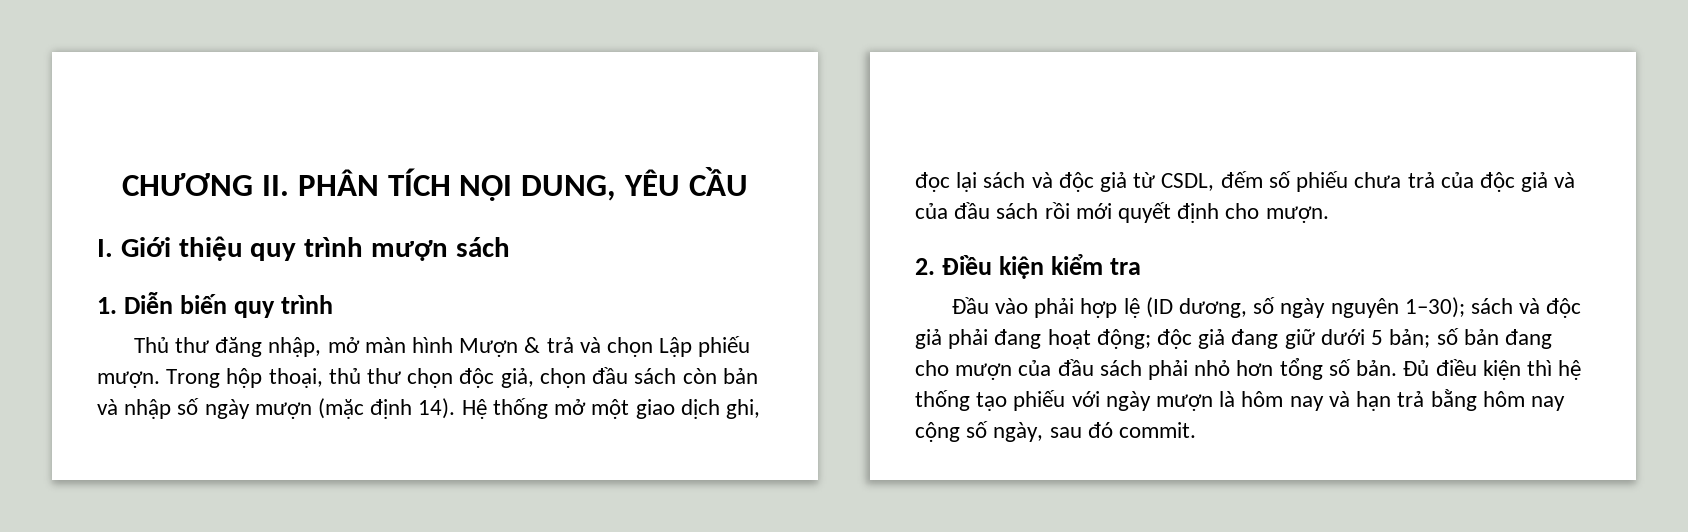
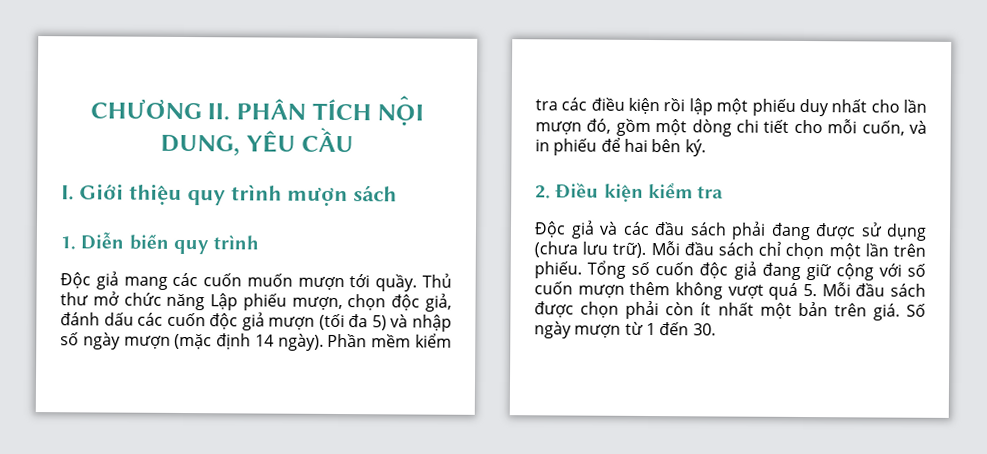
[133,336,751,357] [97,367,758,388] Thủ thư đăng nhập, mở màn hình Mượn & trả và chọn Lập phiếu mượn. Trong hộp thoại, thủ thư chọn độc giả, chọn đầu sách còn bản -> [60,271,452,292] [60,291,452,312] [60,312,387,331] Độc giả mang các cuốn muốn mượn tới quầy. Thủ thư mở chức năng Lập phiếu mượn, chọn độc giả, đánh dấu các cuốn độc giả mượn (tối đa 5)
[418,398,760,419] [915,171,1576,192] [915,202,1329,223] 14). Hệ thống mở một giao dịch ghi, đọc lại sách và độc giả từ CSDL, đếm số phiếu chưa trả của độc giả và của đầu sách rồi mới quyết định cho mượn. -> [254,333,452,351] [535,97,928,117] [535,118,927,137] [535,137,706,157] 14 ngày). Phần mềm kiểm tra các điều kiện rồi lập một phiếu duy nhất cho lần mượn đó, gồm một dòng chi tiết cho mỗi cuốn, và in phiếu để hai bên ký.
[951,297,1582,318] [915,328,1552,349] [915,358,1582,380] [915,389,1565,411] [915,421,1197,442] Đầu vào phải hợp lệ (ID dương, số ngày nguyên 1–30); sách và độc giả phải đang hoạt động; độc giả đang giữ dưới 5 bản; số bản đang cho mượn của đầu sách phải nhỏ hơn tổng số bản. Đủ điều kiện thì hệ thống tạo phiếu với ngày mượn là hôm nay và hạn trả bằng hôm nay cộng số ngày, sau đó commit. -> [534,220,927,241] [534,241,926,260] [534,260,926,281] [534,281,926,300] [534,300,926,321] [534,321,716,339] Độc giả và các đầu sách phải đang được sử dụng (chưa lưu trữ). Mỗi đầu sách chỉ chọn một lần trên phiếu. Tổng số cuốn độc giả đang giữ cộng với số cuốn mượn thêm không vượt quá 5. Mỗi đầu sách được chọn phải còn ít nhất một bản trên giá. Số ngày mượn từ 1 đến 30.

